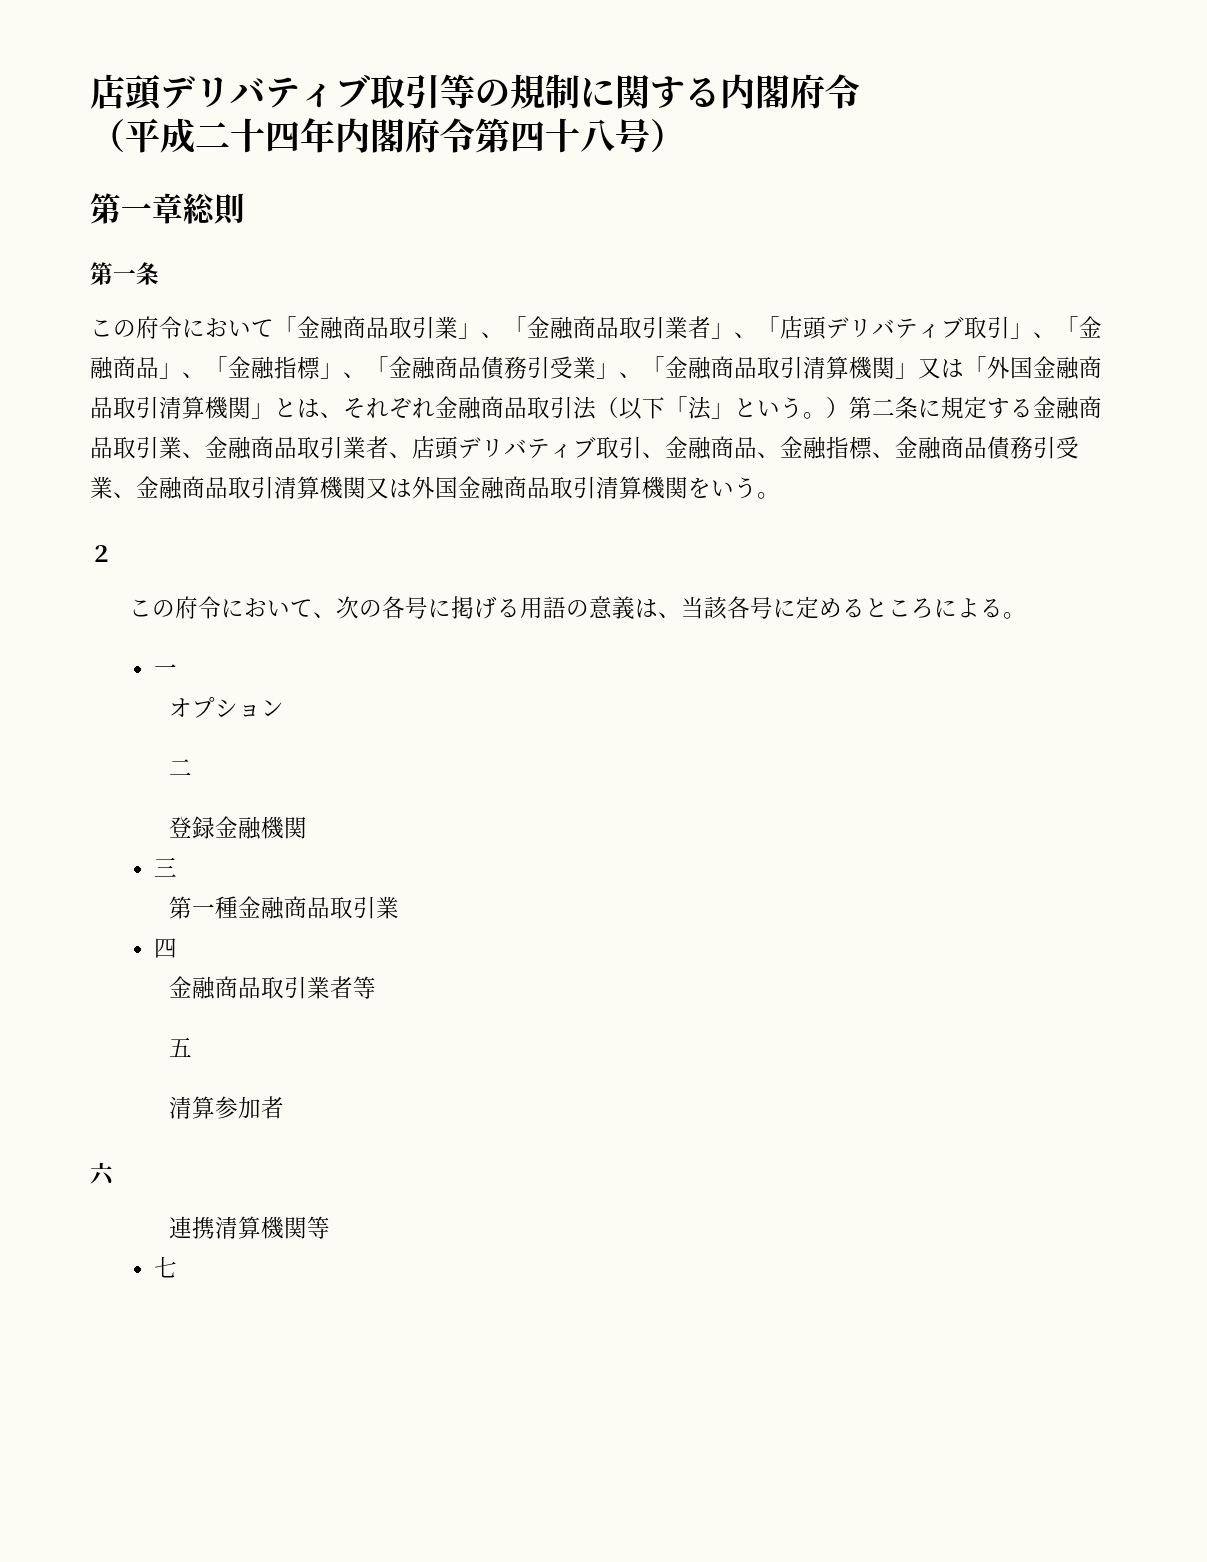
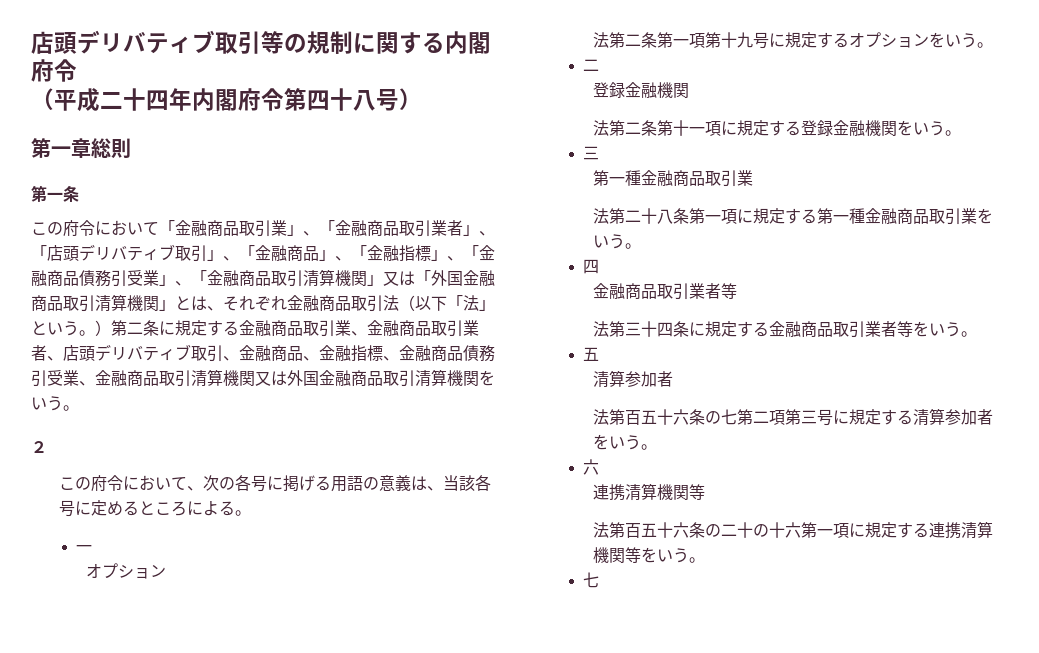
[168,759,192,776] [168,816,307,840] 二 // 登録金融機関 -> [592,32,993,49] [583,59,600,71] [592,82,689,98] [592,120,961,136] 法第二条第一項第十九号に規定するオプションをいう。 // 二 // 登録金融機関 // 法第二条第十一項に規定する登録金融機関をいう。
(399, 907) none -> [592,208,993,225] [592,234,641,249] // 法第二十八条第一項に規定する第一種金融商品取引業をいう。
[168,1037,192,1057] [168,1096,284,1119] [90,1162,115,1186] [168,1216,330,1239] 五 // 清算参加者 // 六 // 連携清算機関等 -> [592,321,977,338] [583,347,600,361] [592,370,673,388] [592,408,993,426] [592,434,657,450] [583,459,600,475] [592,483,705,501] [592,521,993,539] [592,547,705,563] 法第三十四条に規定する金融商品取引業者等をいう。 // 五 // 清算参加者 // 法第百五十六条の七第二項第三号に規定する清算参加者をいう。 // 六 // 連携清算機関等 // 法第百五十六条の二十の十六第一項に規定する連携清算機関等をいう。

